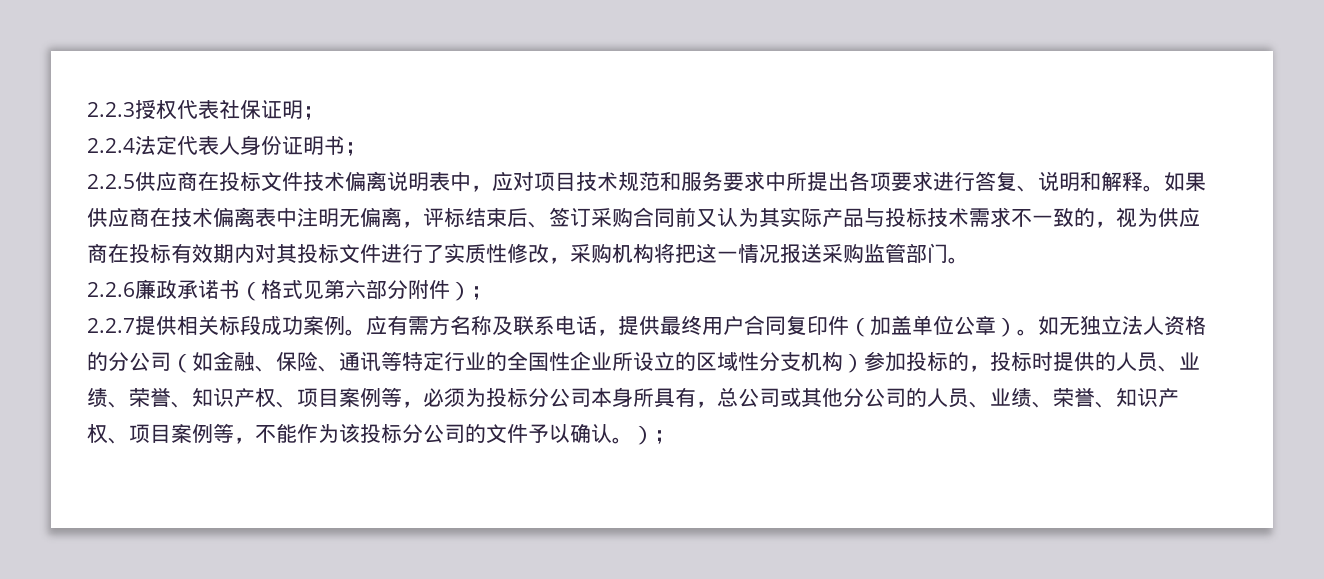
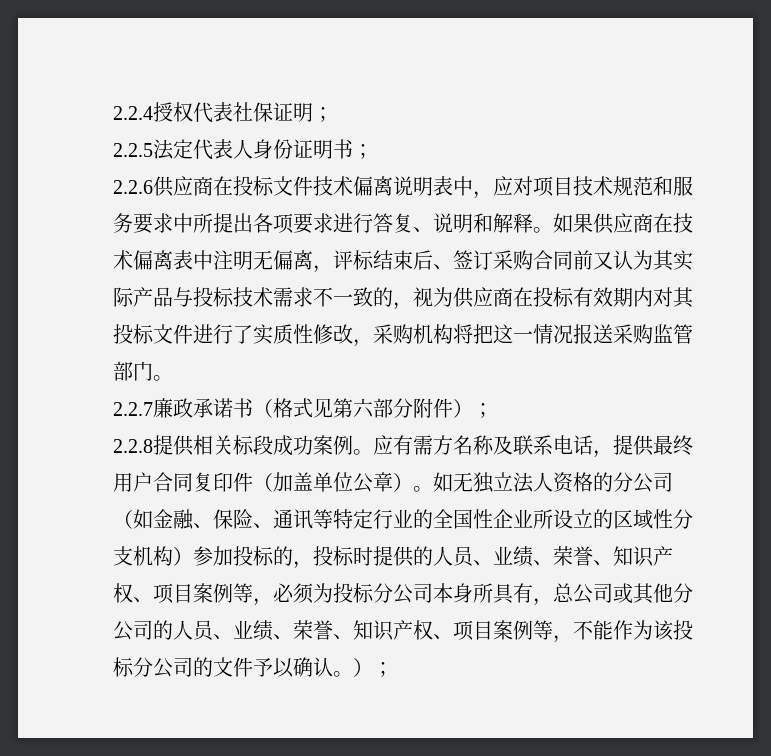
[87,102,135,117] 2.2.3 -> [113,106,153,120] 2.2.4
[87,138,135,153] 2.2.4 -> [113,143,153,157] 2.2.5
[87,174,135,189] 2.2.5 -> [113,180,153,194] 2.2.6
[87,282,135,297] 2.2.6 -> [113,402,153,416] 2.2.7
[87,318,135,333] 2.2.7 -> [113,439,153,453] 2.2.8

